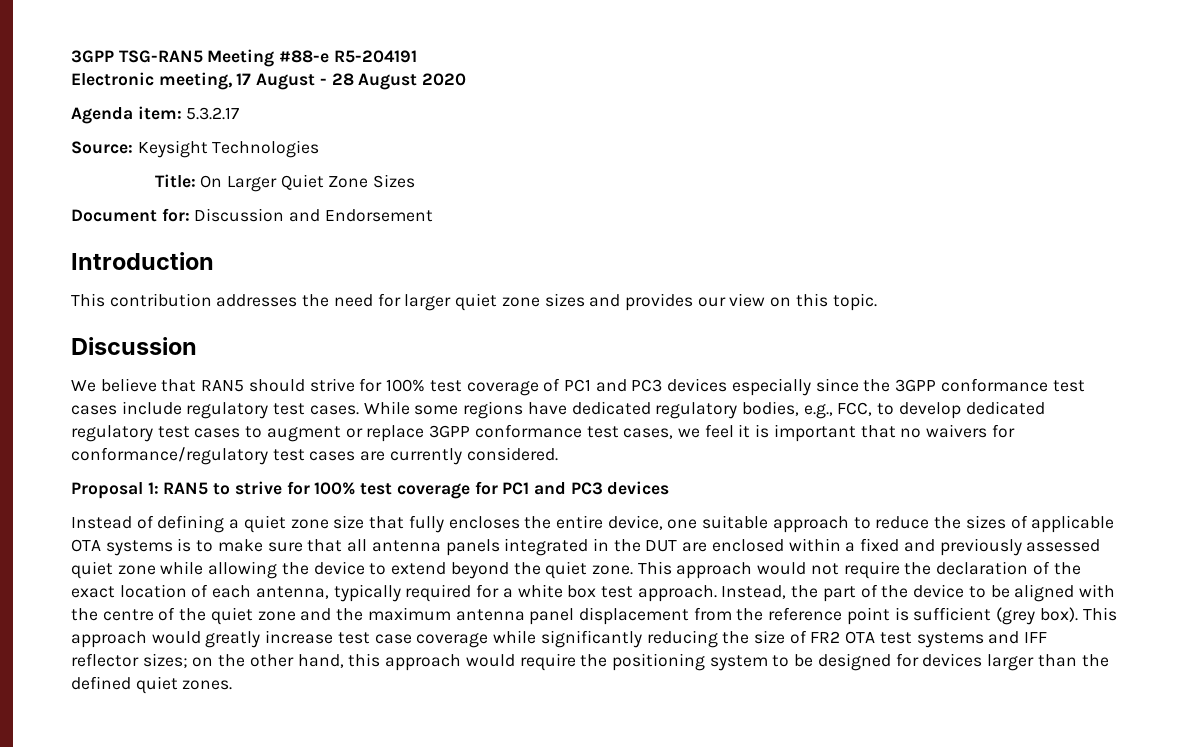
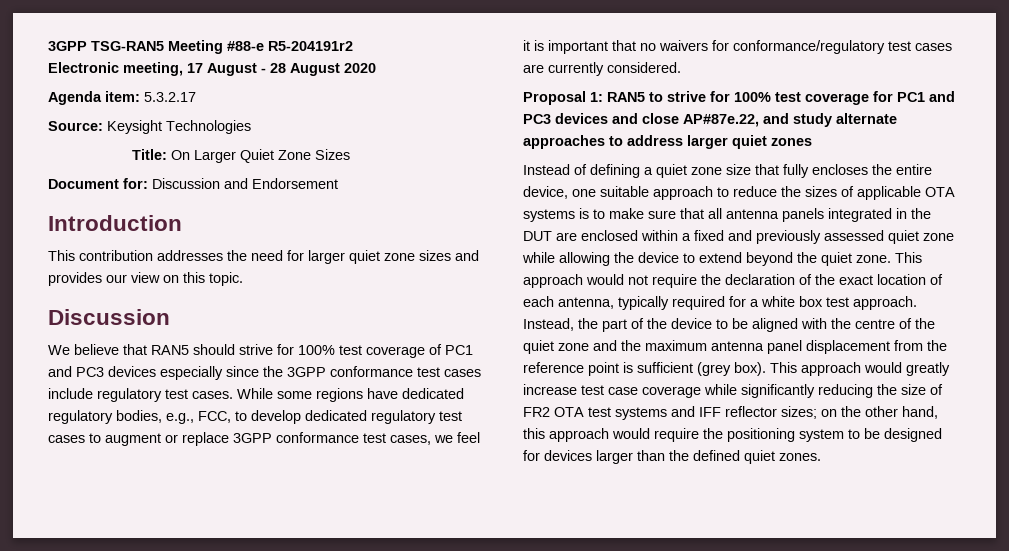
[333,50,417,63] R5-204191 -> [268,41,353,51] R5-204191r2
(670, 488) none -> [612,113,897,127] [523,135,812,149] and close AP#87e.22, and study alternate approaches to address larger quiet zones

